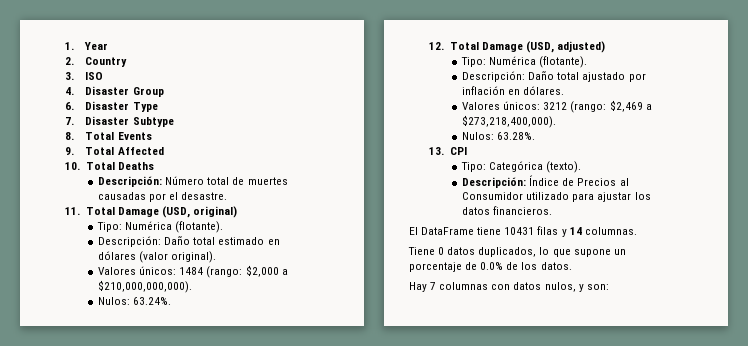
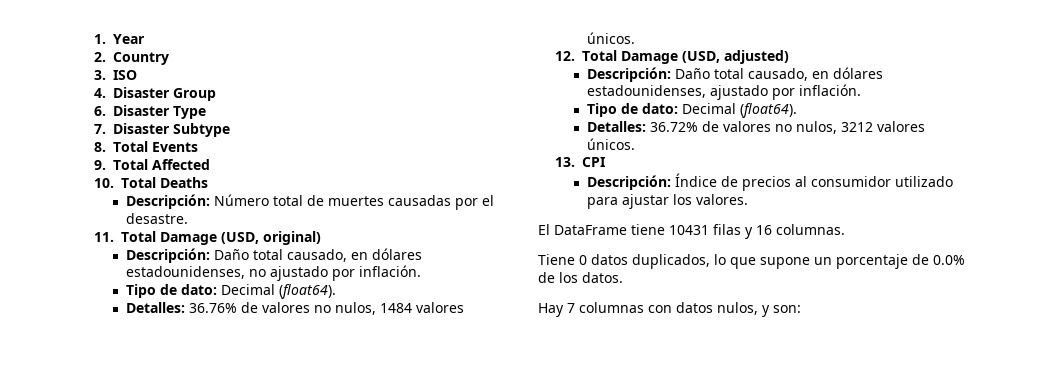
[97,221,224,233] [98,236,280,247] [98,251,217,263] [98,265,288,278] [98,280,193,293] [98,297,172,305] // Tipo: Numérica (flotante). // Descripción: Daño total estimado en dólares (valor original). // Valores únicos: 1484 (rango: $2,000 a $210,000,000,000). // Nulos: 63.24%. -> [125,248,422,263] [125,265,421,281] [125,284,336,299] [125,302,464,315] [586,32,635,44] // Descripción: Daño total causado, en dólares estadounidenses, no ajustado por inflación. // Tipo de dato: Decimal (float64). // Detalles: 36.76% de valores no nulos, 1484 valores únicos.
[461,56,588,68] [462,71,646,82] [462,86,565,95] [462,100,652,113] [462,115,557,128] [462,132,536,140] // Tipo: Numérica (flotante). // Descripción: Daño total ajustado por inflación en dólares. // Valores únicos: 3212 (rango: $2,469 a $273,218,400,000). // Nulos: 63.28%. -> [586,67,883,82] [586,84,861,100] [586,103,797,118] [586,121,925,134] [586,138,635,150] // Descripción: Daño total causado, en dólares estadounidenses, ajustado por inflación. // Tipo de dato: Decimal (float64). // Detalles: 36.72% de valores no nulos, 3212 valores únicos.
[461,161,582,173] // Tipo: Categórica (texto). -> (605, 162) none
[577,178,629,186] [462,192,524,200] Precios al Consumidor -> [741,176,891,191] precios al consumidor
[462,206,553,215] datos financieros. -> [695,194,748,205] valores.
[569,227,582,235] 14 -> [756,225,772,235] 16

